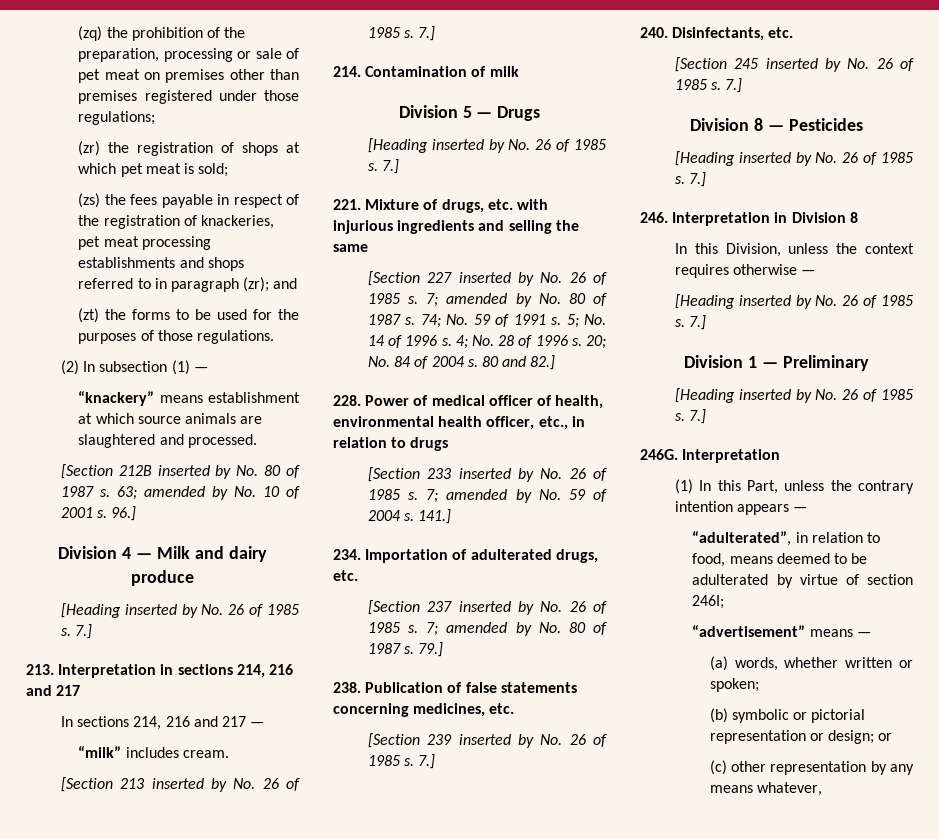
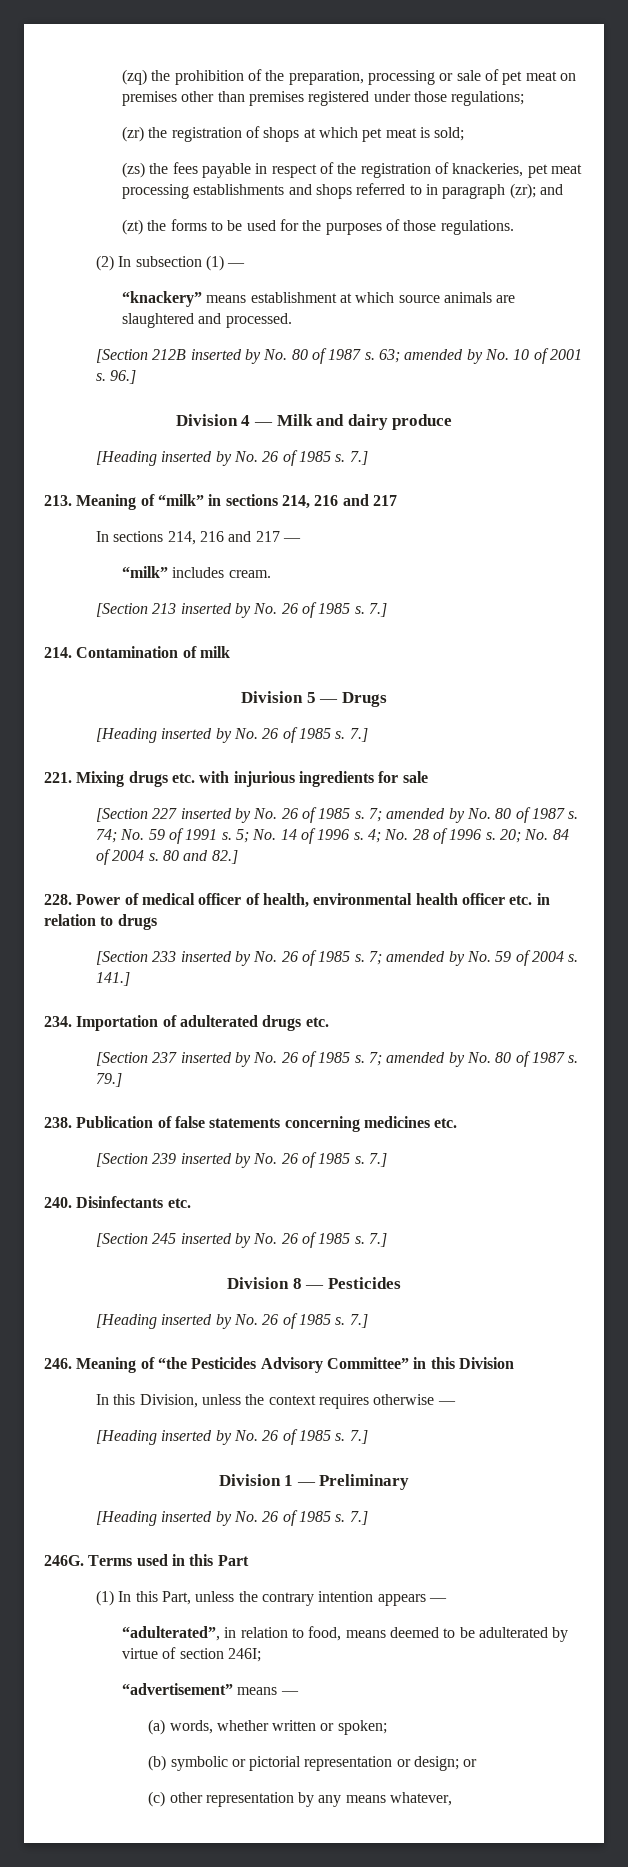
[58,664,157,678] Interpretation -> [76,494,204,510] Meaning of “milk”
[365,199,484,213] Mixture of drugs, -> [76,771,168,787] Mixing drugs
[478,220,579,234] [333,244,368,252] and selling the same -> [378,771,428,783] for sale
[486,416,568,430] officer, etc., -> [461,893,533,905] officer etc.
[555,549,598,563] drugs, -> [262,1015,302,1031] drugs
[413,703,486,717] medicines, -> [363,1116,430,1128] medicines
[672,27,765,41] Disinfectants, -> [76,1196,164,1208] Disinfectants
[672,212,858,226] Interpretation in Division 8 -> [76,1357,514,1373] Meaning of “the Pesticides Advisory Committee” in this Division
[682,449,781,463] Interpretation -> [88,1554,249,1566] Terms used in this Part

